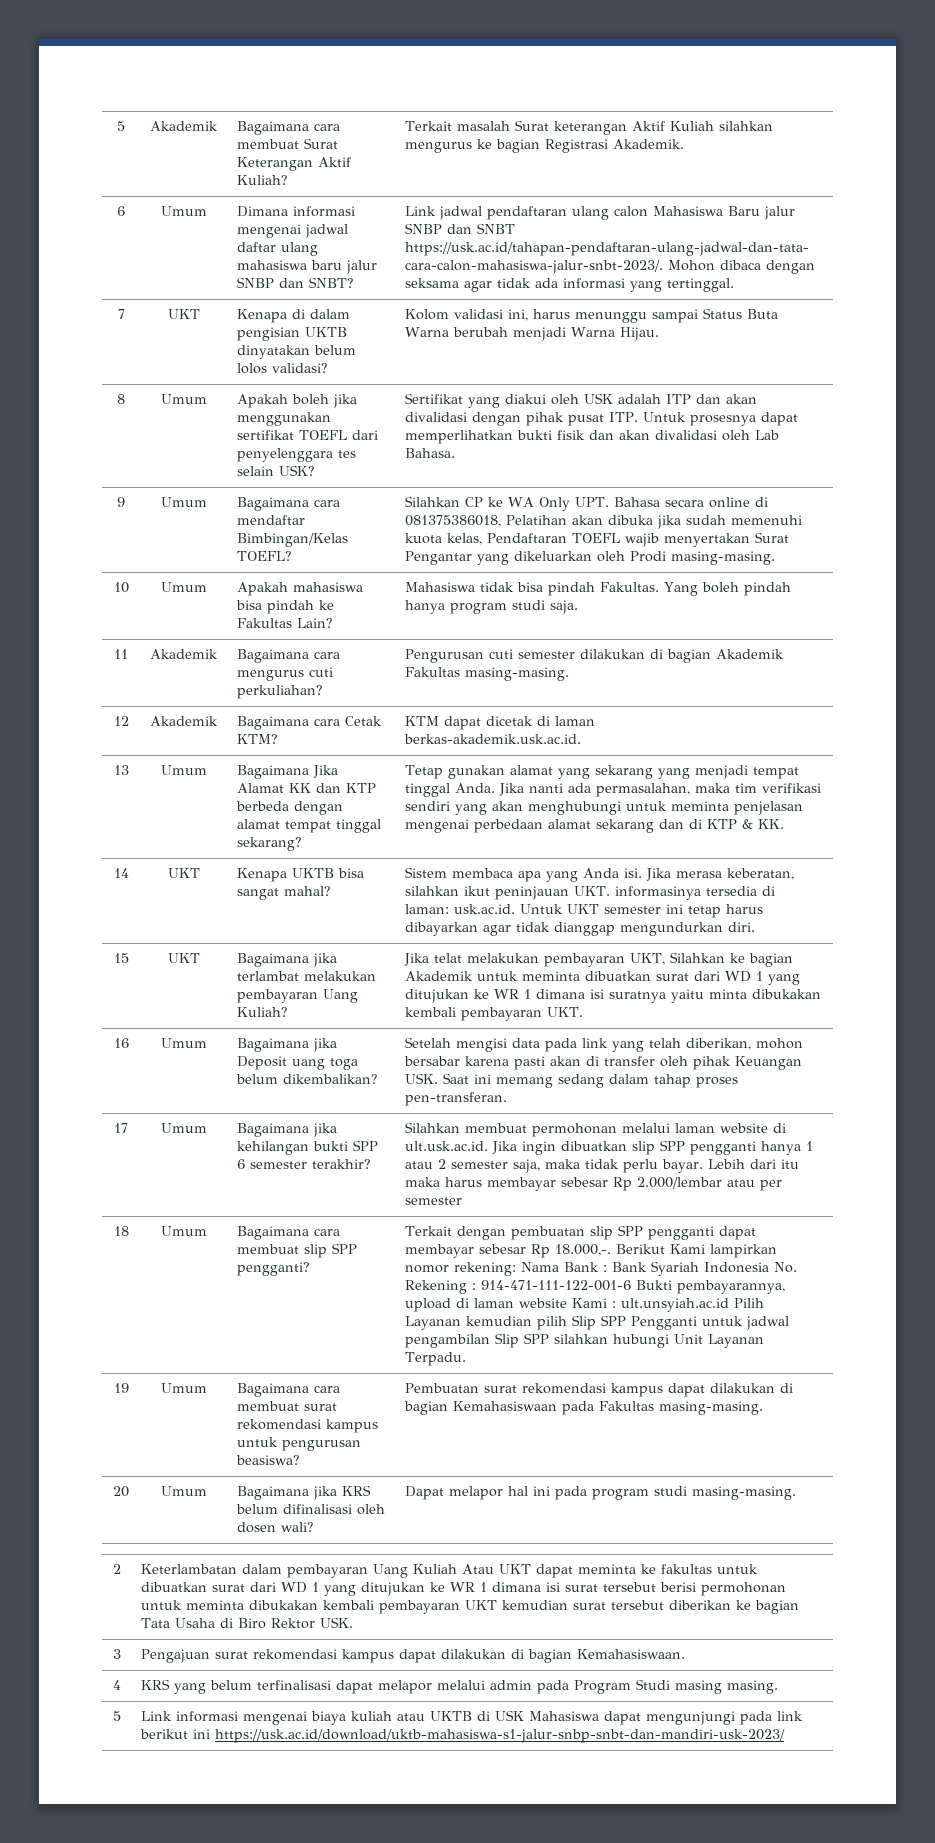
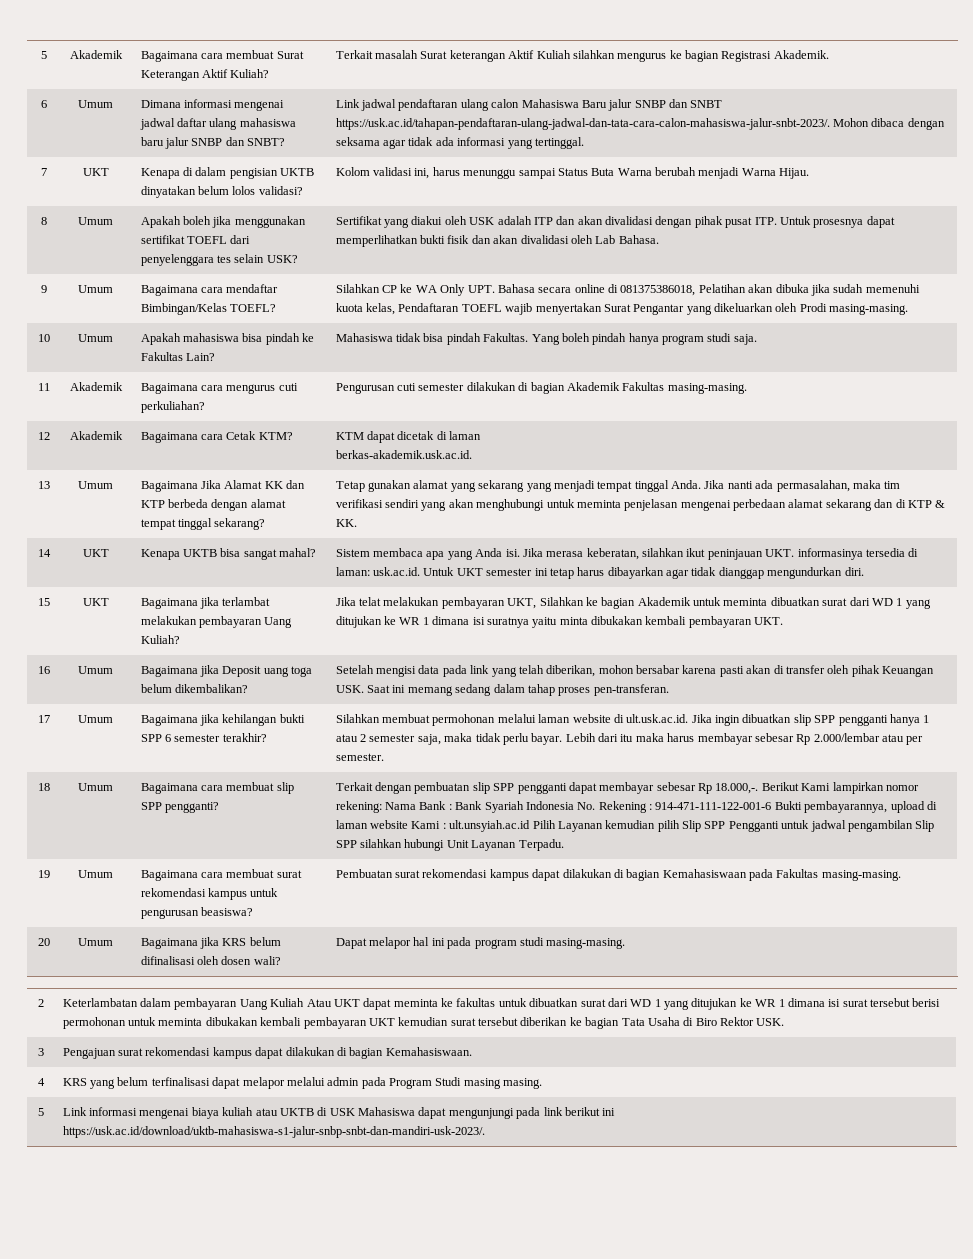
[405,1197,463,1205] semester -> [335,753,384,761] semester.
[215,1729,786,1743] https://usk.ac.id/download/uktb-mahasiswa-s1-jalur-snbp-snbt-dan-mandiri-usk-2023/ -> [62,1126,485,1138] https://usk.ac.id/download/uktb-mahasiswa-s1-jalur-snbp-snbt-dan-mandiri-usk-2023/.

